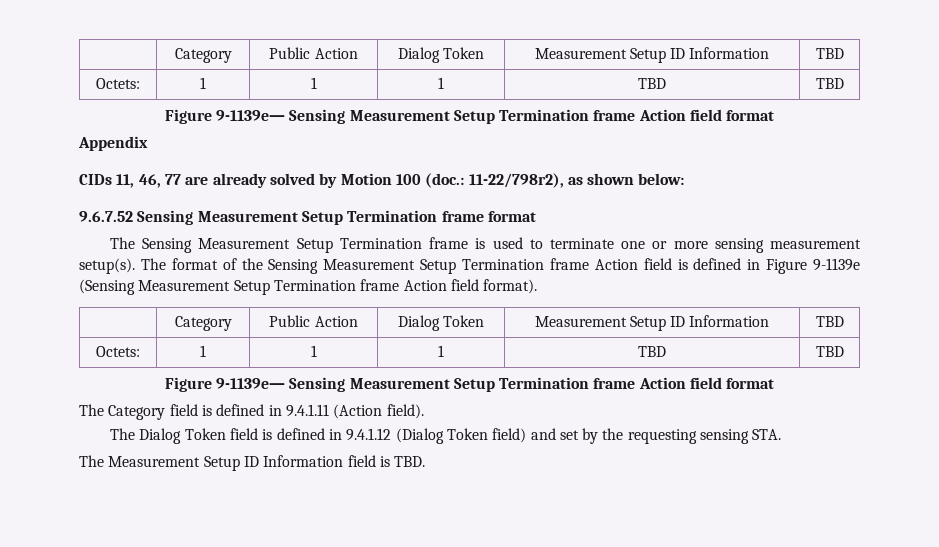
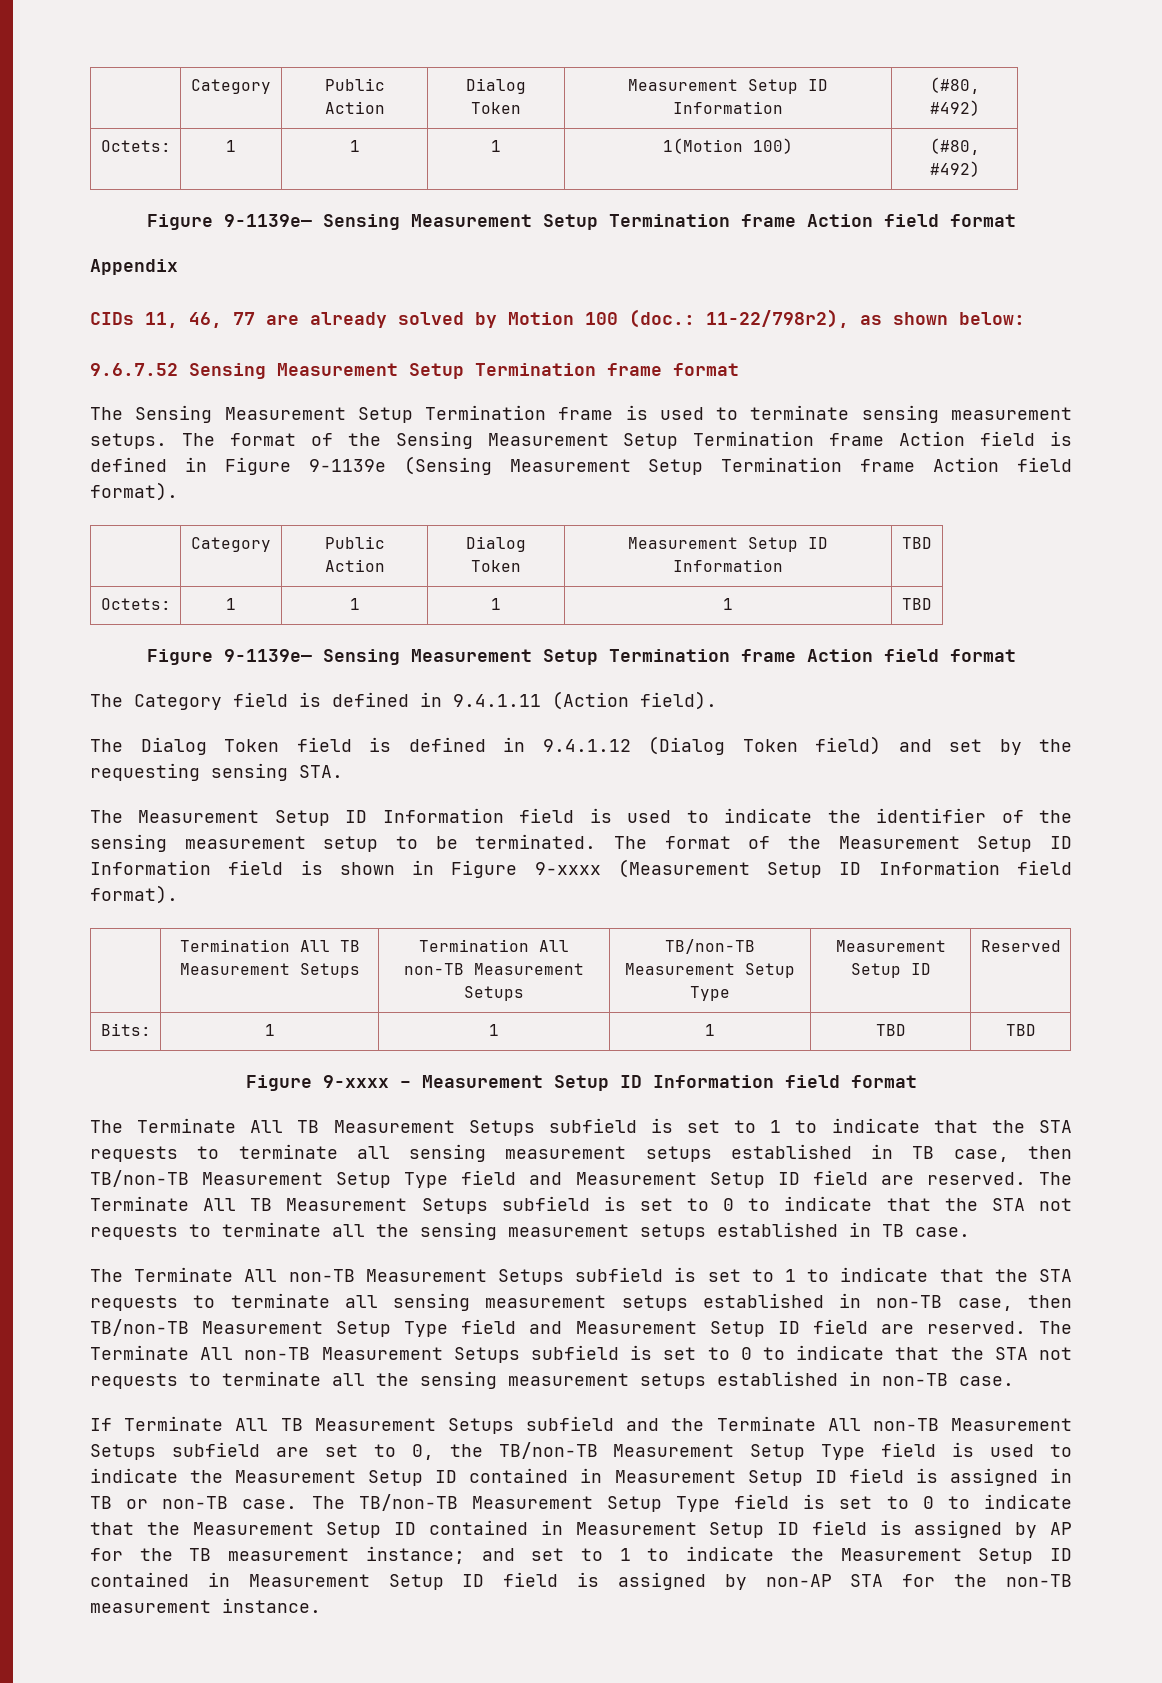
[174,48,232,63] [269,47,358,59] [397,47,485,63] [534,47,770,63] [815,48,844,59] [96,78,140,89] [200,77,206,89] [310,77,317,89] [438,77,445,89] [638,78,666,89] [815,78,844,89] | Category | Public Action | Dialog Token | Measurement Setup ID Information | TBD // Octets: | 1 | 1 | 1 | TBD | TBD -> [191,79,271,94] [324,78,385,91] [324,101,385,114] [466,78,526,94] [471,102,521,114] [628,79,828,94] [673,101,783,114] [929,77,980,94] [929,100,980,116] [100,140,171,152] [226,140,236,152] [349,140,360,152] [491,140,501,152] [663,138,793,154] [929,138,980,155] [929,161,980,177] | Category | Public Action | Dialog Token | Measurement Setup ID Information | (#80, #492) // Octets: | 1 | 1 | 1 | 1(Motion 100) | (#80, #492)
[621,238,861,253] [79,258,135,274] one or more sensing measurement setup(s). -> [861,405,1072,423] [90,433,167,449] sensing measurement setups.
[638,346,666,357] TBD -> [723,598,733,610] 1
[394,456,426,467] TBD. -> [627,808,1072,823] [90,834,1072,852] [90,859,1072,878] [90,885,178,904] [179,939,360,952] [179,963,360,978] [419,939,569,952] [404,963,584,975] [464,986,524,1001] [665,939,755,954] [625,963,795,978] [690,986,730,1001] [835,940,946,952] [850,963,931,978] [980,940,1061,952] [101,1023,152,1036] [264,1024,275,1036] [489,1024,499,1036] [705,1024,715,1036] [875,1024,906,1036] [1005,1024,1036,1036] [245,1075,917,1091] [90,1118,1072,1136] [90,1144,1072,1162] [90,1170,1072,1188] [90,1196,1072,1214] [90,1222,970,1240] [90,1267,1073,1285] [90,1293,1072,1311] [90,1319,1072,1337] [90,1345,1073,1363] [90,1371,1014,1389] [90,1416,1072,1434] [90,1442,1072,1460] [90,1468,1073,1486] [90,1494,1072,1512] [90,1520,1073,1538] [90,1546,1072,1564] [90,1572,1072,1590] [90,1598,321,1613] used to indicate the identifier of the sensing measurement setup to be terminated. The format of the Measurement Setup ID Information field is shown in Figure 9-xxxx (Measurement Setup ID Information field format). // | Termination All TB Measurement Setups | Termination All non-TB Measurement Setups | TB/non-TB Measurement Setup Type | Measurement Setup ID | Reserved // Bits: | 1 | 1 | 1 | TBD | TBD // Figure 9-xxxx – Measurement Setup ID Information field format // The Terminate All TB Measurement Setups subfield is set to 1 to indicate that the STA requests to terminate all sensing measurement setups established in TB case, then TB/non-TB Measurement Setup Type field and Measurement Setup ID field are reserved. The Terminate All TB Measurement Setups subfield is set to 0 to indicate that the STA not requests to terminate all the sensing measurement setups established in TB case. // The Terminate All non-TB Measurement Setups subfield is set to 1 to indicate that the STA requests to terminate all sensing measurement setups established in non-TB case, then TB/non-TB Measurement Setup Type field and Measurement Setup ID field are reserved. The Terminate All non-TB Measurement Setups subfield is set to 0 to indicate that the STA not requests to terminate all the sensing measurement setups established in non-TB case. // If Terminate All TB Measurement Setups subfield and the Terminate All non-TB Measurement Setups subfield are set to 0, the TB/non-TB Measurement Setup Type field is used to indicate the Measurement Setup ID contained in Measurement Setup ID field is assigned in TB or non-TB case. The TB/non-TB Measurement Setup Type field is set to 0 to indicate that the Measurement Setup ID contained in Measurement Setup ID field is assigned by AP for the TB measurement instance; and set to 1 to indicate the Measurement Setup ID contained in Measurement Setup ID field is assigned by non-AP STA for the non-TB measurement instance.

